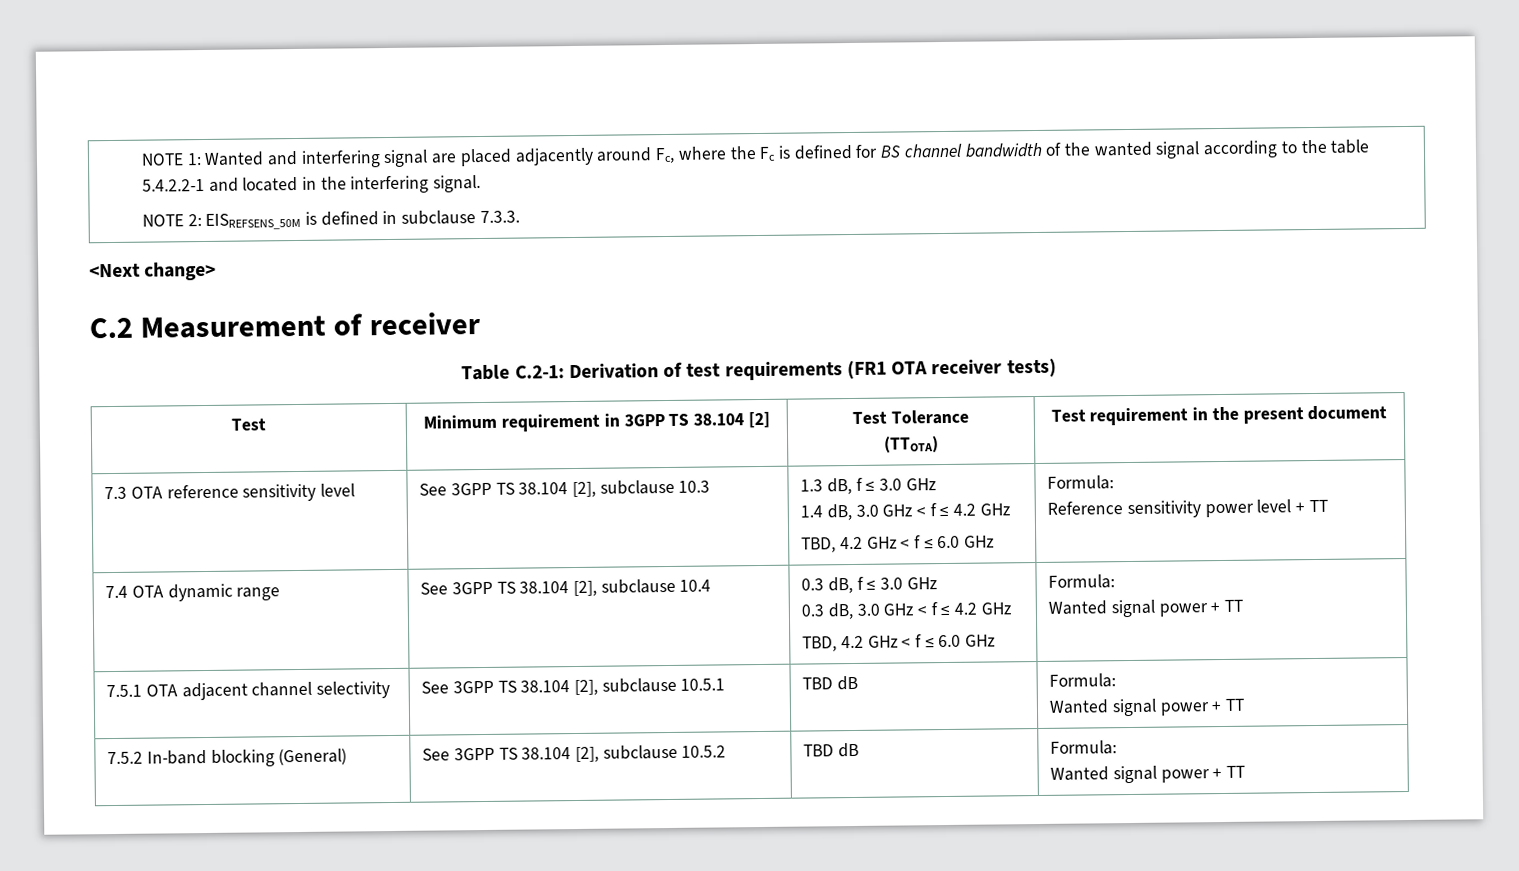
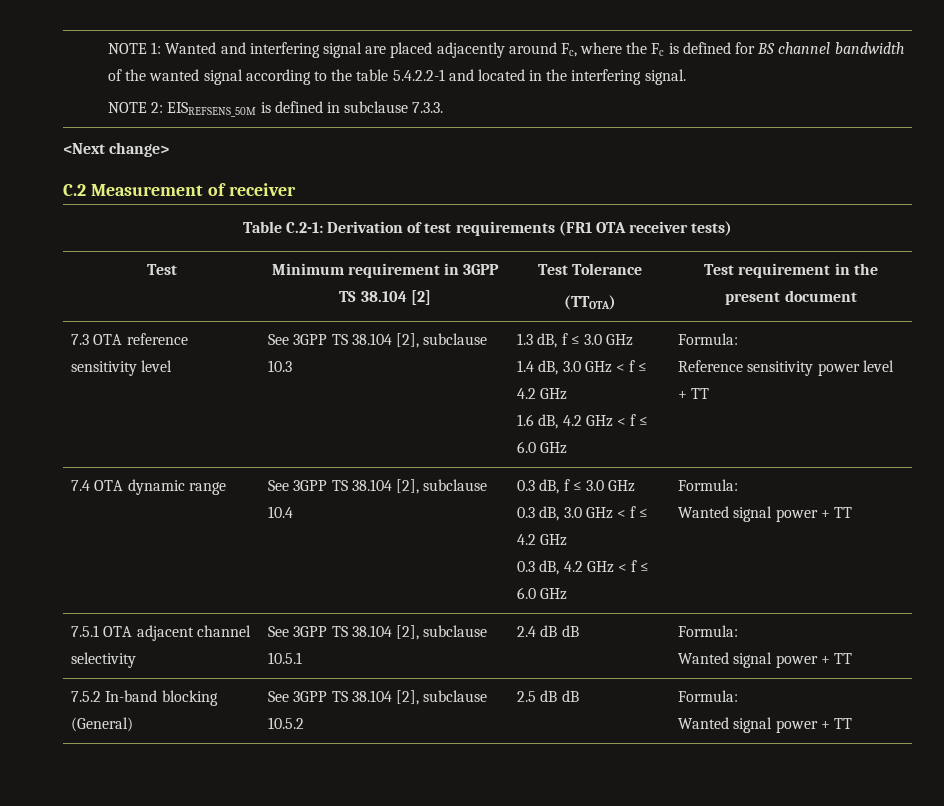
[801,537,837,553] TBD, -> [517,414,559,429] 1.6 dB,
[802,636,838,652] TBD, -> [517,560,560,575] 0.3 dB,
[802,677,834,690] TBD -> [517,625,558,637] 2.4 dB
[803,744,835,757] TBD -> [517,690,558,702] 2.5 dB

